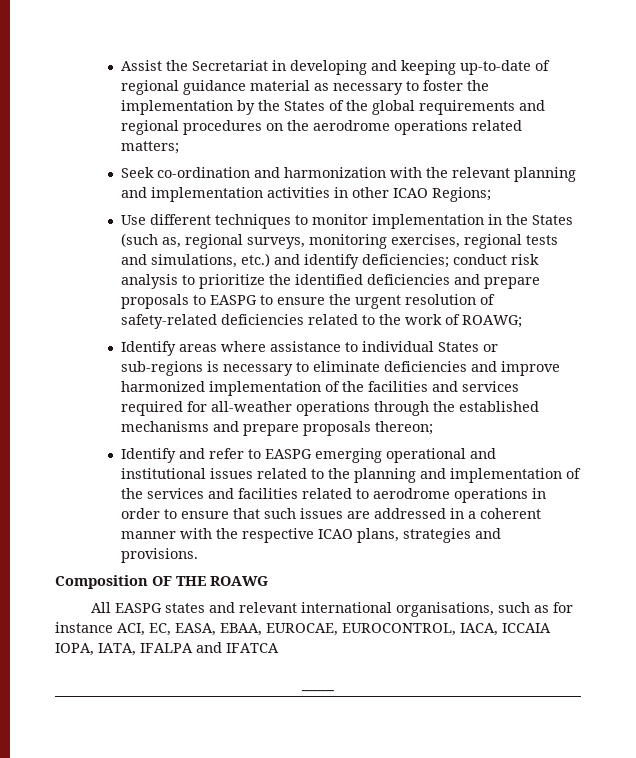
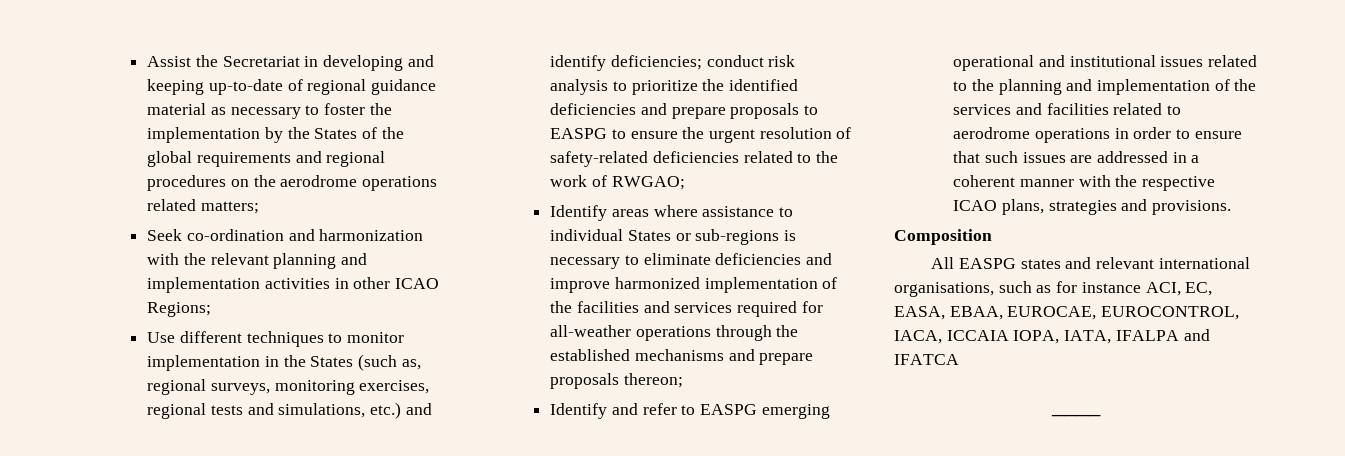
[462,315,523,328] ROAWG; -> [611,176,685,190] RWGAO;
[152,576,268,586] OF THE ROAWG -> (992, 237) none

